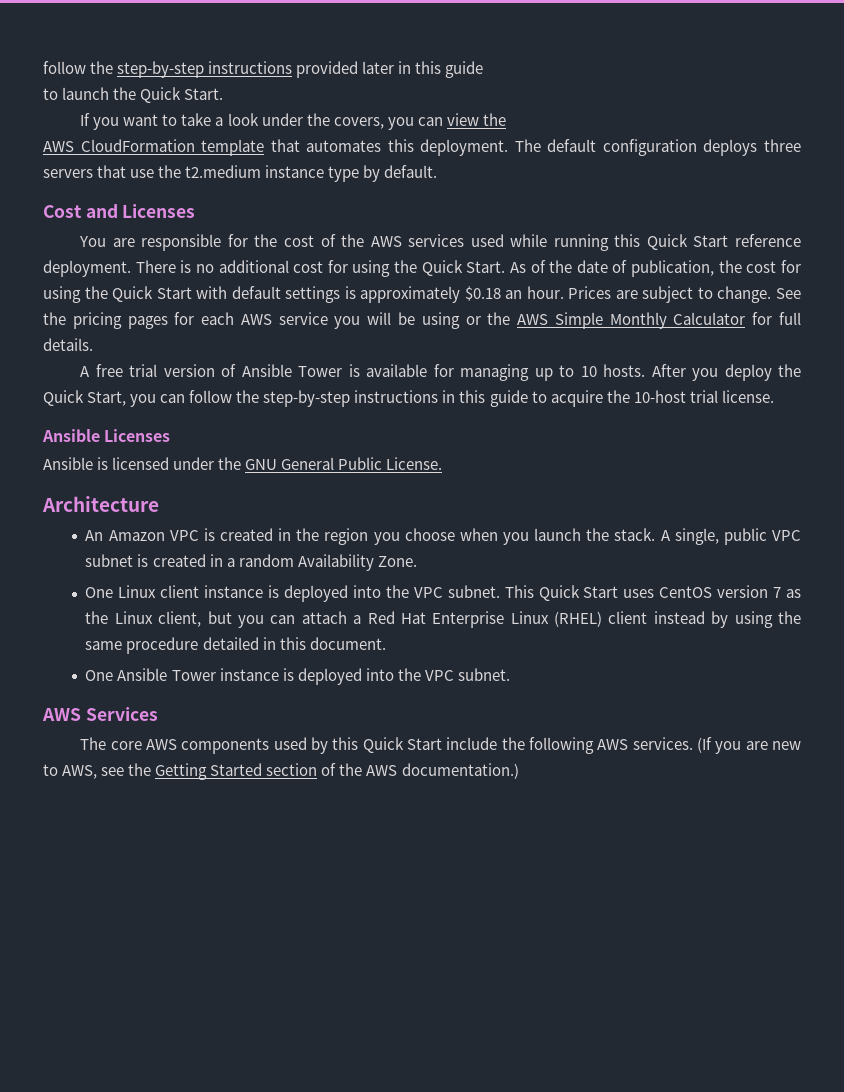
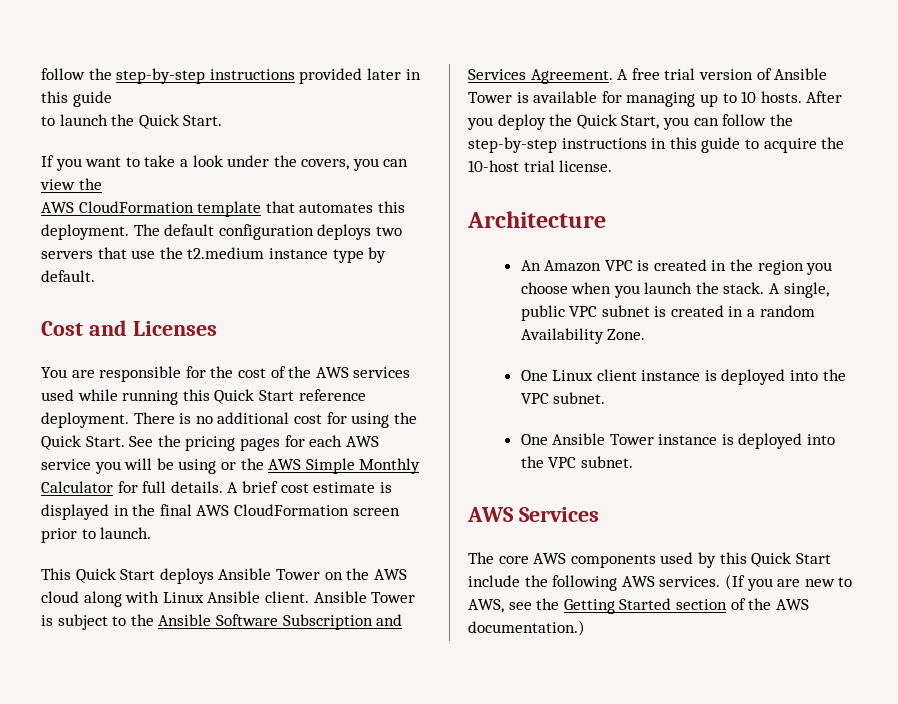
[764,139,801,152] three -> [375,226,402,236] two
[509,260,802,277] [43,286,772,303] As of the date of publication, the cost for using the Quick Start with default settings is approximately $0.18 an hour. Prices are subject to change. -> (125, 441) none
(93, 344) // -> [227,481,392,493] [41,504,400,520] [41,527,152,543] [41,568,407,584] [41,591,416,607] [41,614,403,630] [468,69,613,84] A brief cost estimate is displayed in the final AWS CloudFormation screen prior to launch. // This Quick Start deploys Ansible Tower on the AWS cloud along with Linux Ansible client. Ansible Tower is subject to the Ansible Software Subscription and Services Agreement.
[42,429,171,442] [43,457,443,470] // Ansible Licenses // Ansible is licensed under the GNU General Public License. -> (613, 166) none
[504,585,801,601] [85,611,802,628] [85,637,386,654] This Quick Start uses CentOS version 7 as the Linux client, but you can attach a Red Hat Enterprise Linux (RHEL) client instead by using the same procedure detailed in this document. -> (606, 398) none

